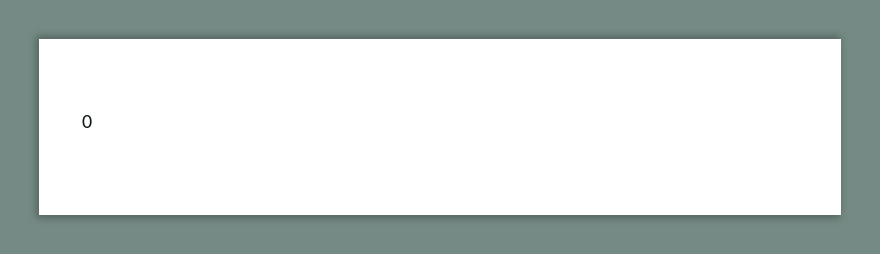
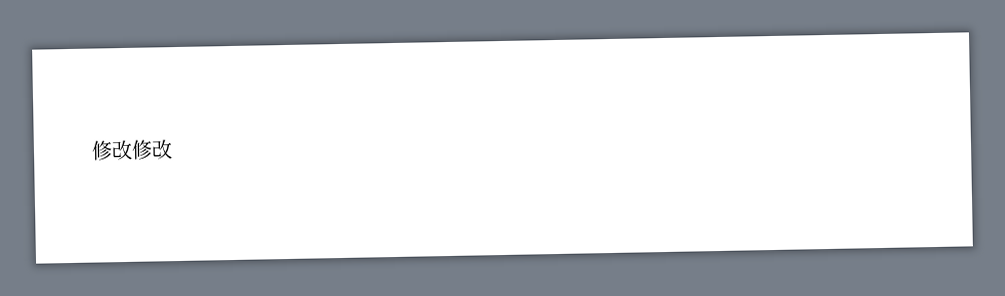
[82,115,92,128] 0 -> [91,139,173,161] 修改修改

